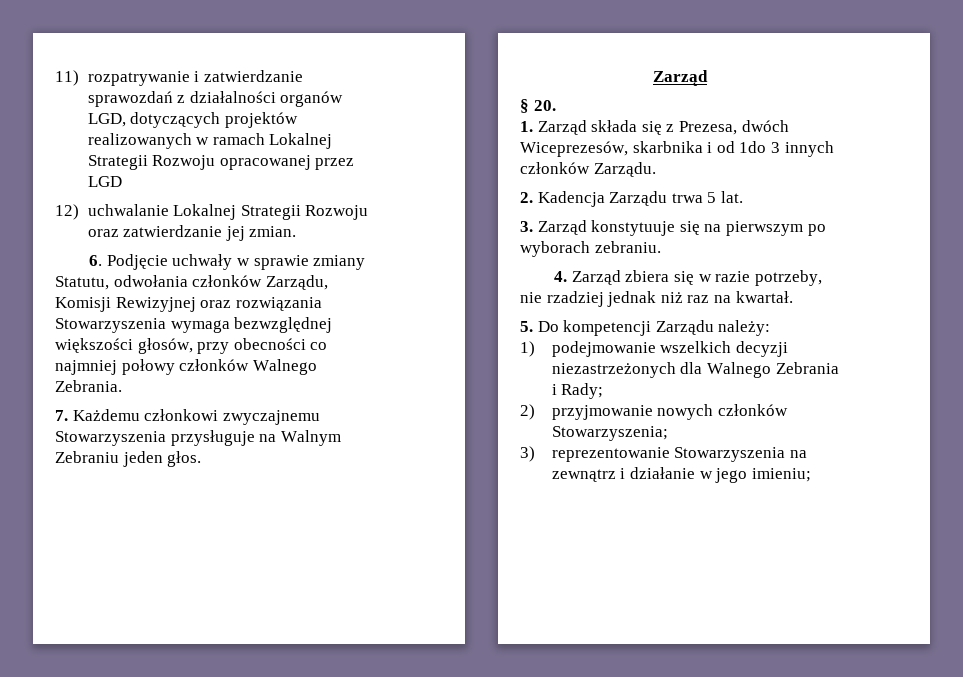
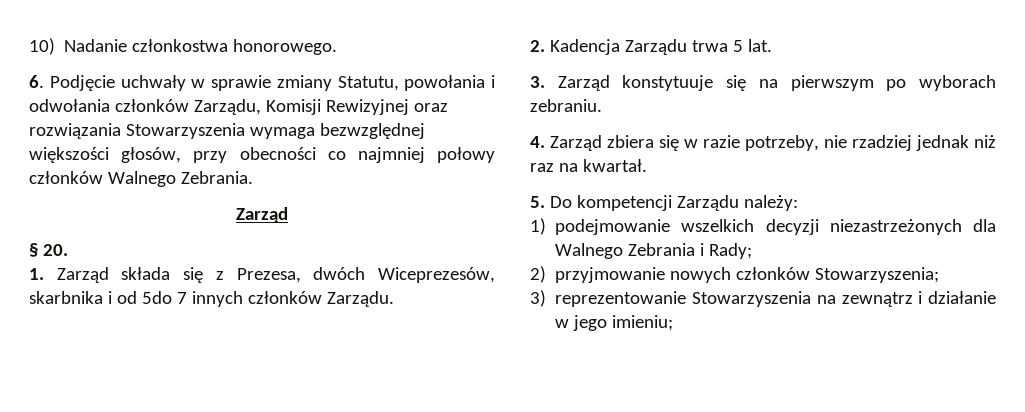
[55,70,303,86] [87,91,344,107] [87,112,298,128] [87,133,333,149] [87,155,355,170] [87,176,122,187] [55,204,369,220] [87,225,297,241] 11) rozpatrywanie i zatwierdzanie sprawozdań z działalności organów LGD, dotyczących projektów realizowanych w ramach Lokalnej Strategii Rozwoju opracowanej przez LGD // 12) uchwalanie Lokalnej Strategii Rozwoju oraz zatwierdzanie jej zmian. -> [29,38,338,55] 10) Nadanie członkostwa honorowego.
(109, 283) none -> [404,75,495,91] powołania i
[55,409,320,425] [55,430,341,446] [55,451,202,467] // 7. Każdemu członkowi zwyczajnemu Stowarzyszenia przysługuje na Walnym Zebraniu jeden głos. -> (253, 177) none
[739,141,780,153] 1do 3 -> [141,291,187,304] 5do 7

